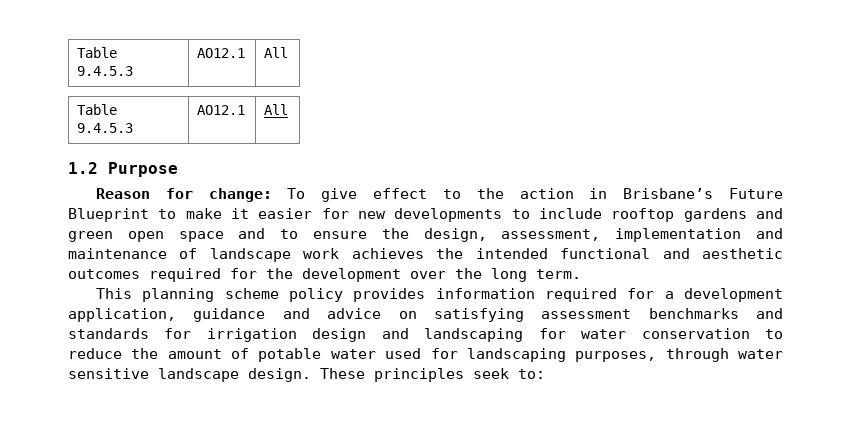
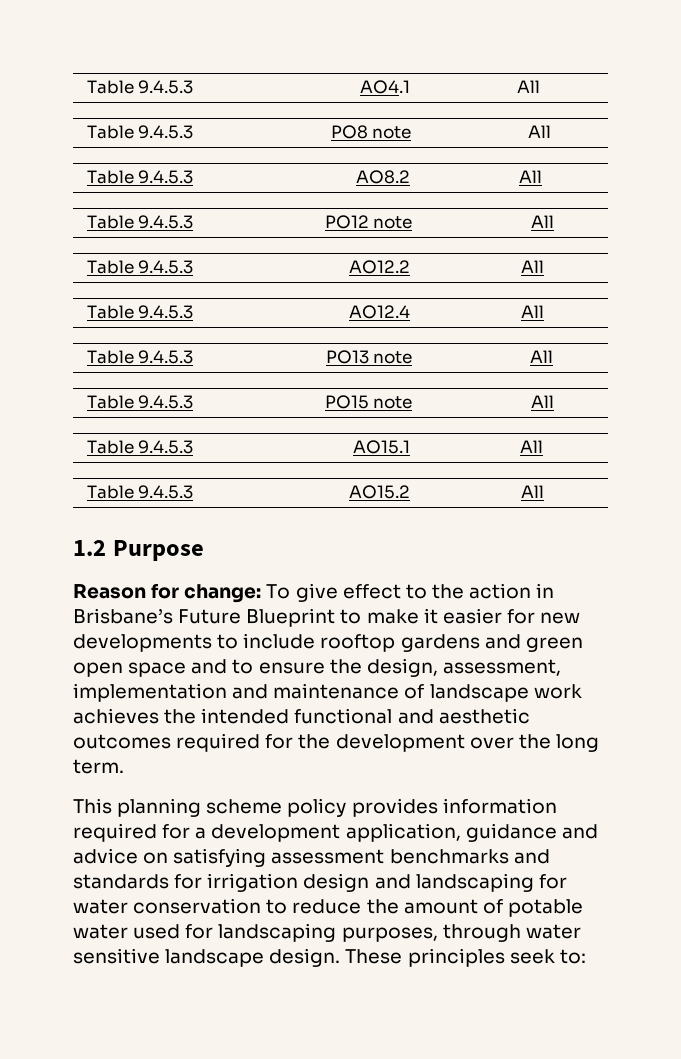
[77,47,118,58] [77,66,134,76] [197,48,246,58] [264,47,289,58] [77,104,118,115] [77,123,134,133] [197,105,246,115] Table 9.4.5.3 | AO12.1 | All // Table 9.4.5.3 | AO12.1 -> [86,80,194,94] [359,80,410,94] [516,80,540,93] [86,125,194,139] [330,125,412,139] [527,125,551,138] [86,170,194,184] [355,170,410,184] [518,170,542,183] [86,215,194,229] [324,215,413,229] [530,215,554,228] [86,260,194,274] [348,260,410,274] [520,260,544,273] [86,305,194,319] [348,305,410,319] [520,305,544,318] [86,350,194,364] [325,350,413,364] [529,350,553,363] [86,395,194,409] [324,395,413,409] [530,395,554,408] [86,440,194,454] [352,440,410,454] [519,440,543,453] [86,485,194,499] [348,485,410,499] Table 9.4.5.3 | AO4.1 | All // Table 9.4.5.3 | PO8 note | All // Table 9.4.5.3 | AO8.2 | All // Table 9.4.5.3 | PO12 note | All // Table 9.4.5.3 | AO12.2 | All // Table 9.4.5.3 | AO12.4 | All // Table 9.4.5.3 | PO13 note | All // Table 9.4.5.3 | PO15 note | All // Table 9.4.5.3 | AO15.1 | All // Table 9.4.5.3 | AO15.2

